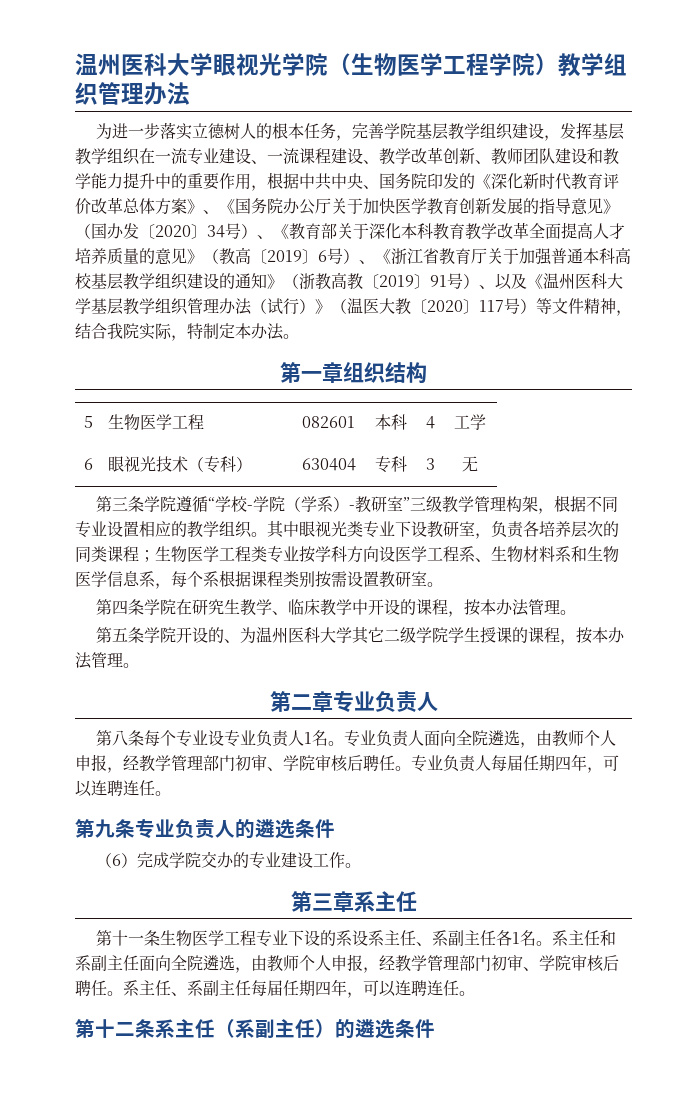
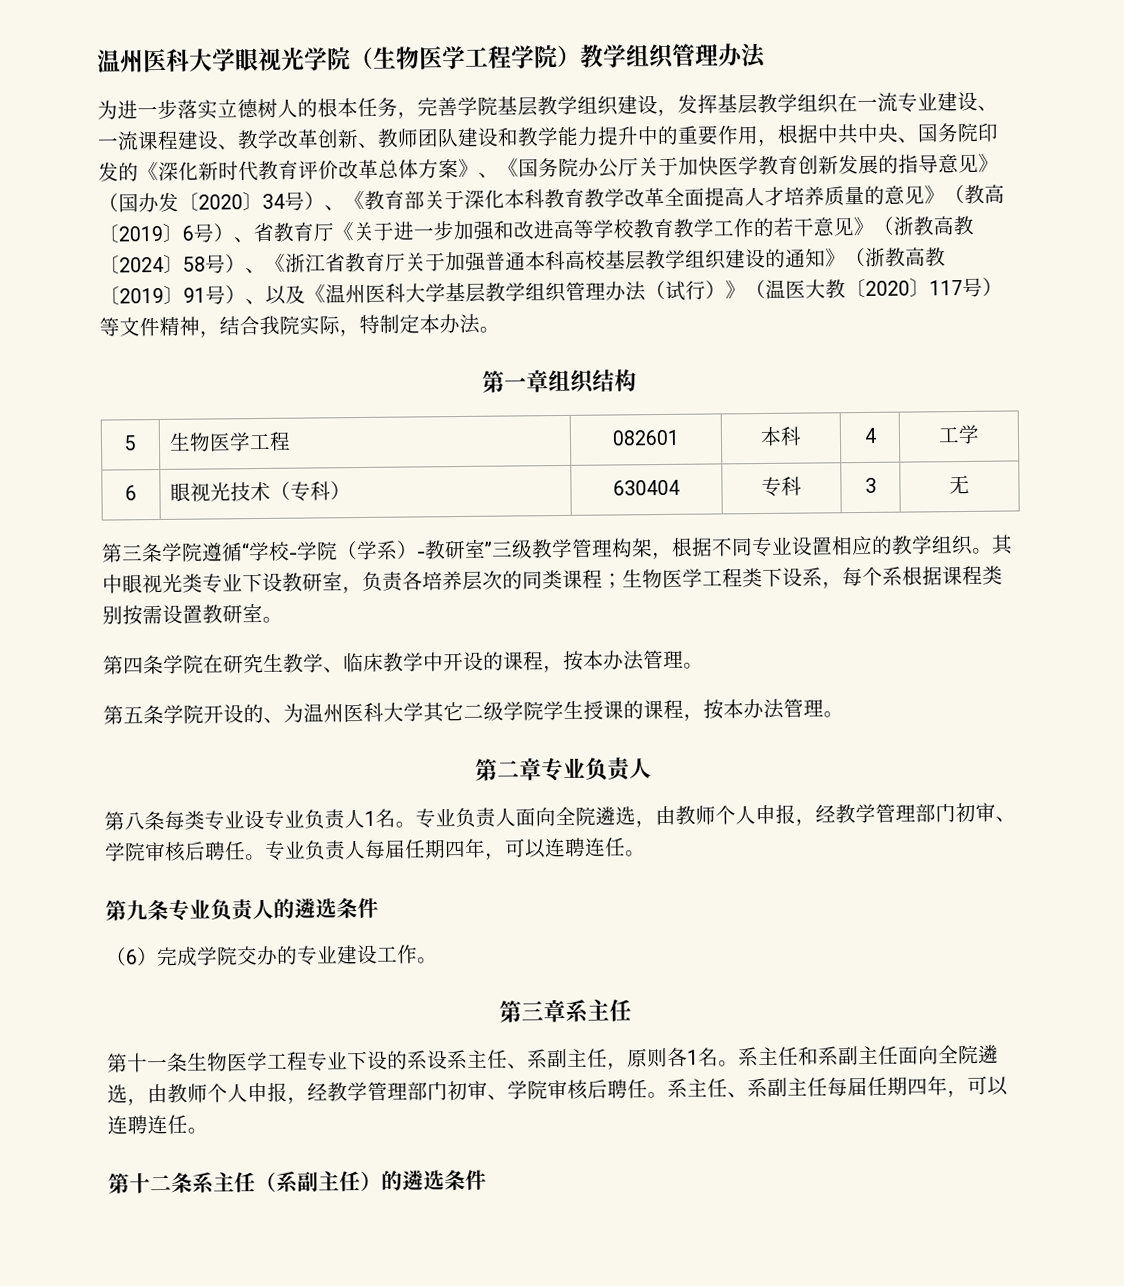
(375, 262) none -> [253,215,974,243] [99,254,266,275] 省教育厅《关于进一步加强和改进高等学校教育教学工作的若干意见》（浙教高教〔2024〕58号）、
[267,546,619,563] [75,571,140,587] 专业按学科方向设医学工程系、生物材料系和生物医学信息 -> [762,567,803,588] 下设
[160,730,177,746] 个 -> [184,810,205,830] 类
(497, 938) none -> [607,1047,668,1070] ，原则

